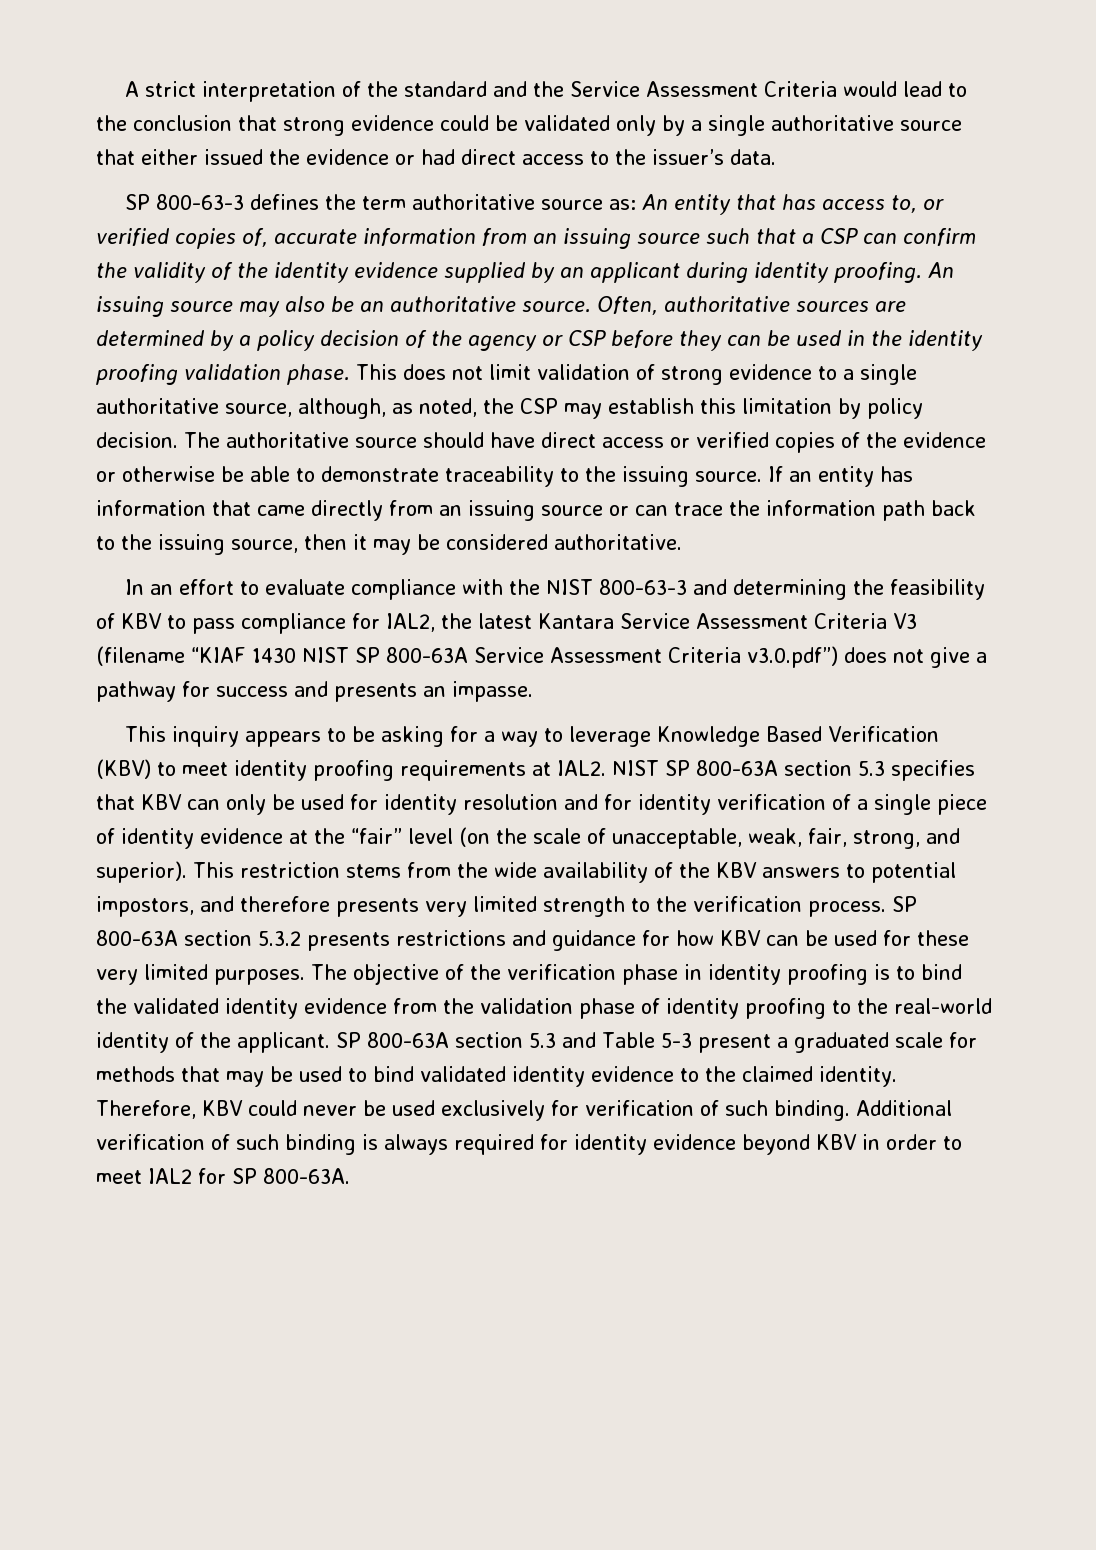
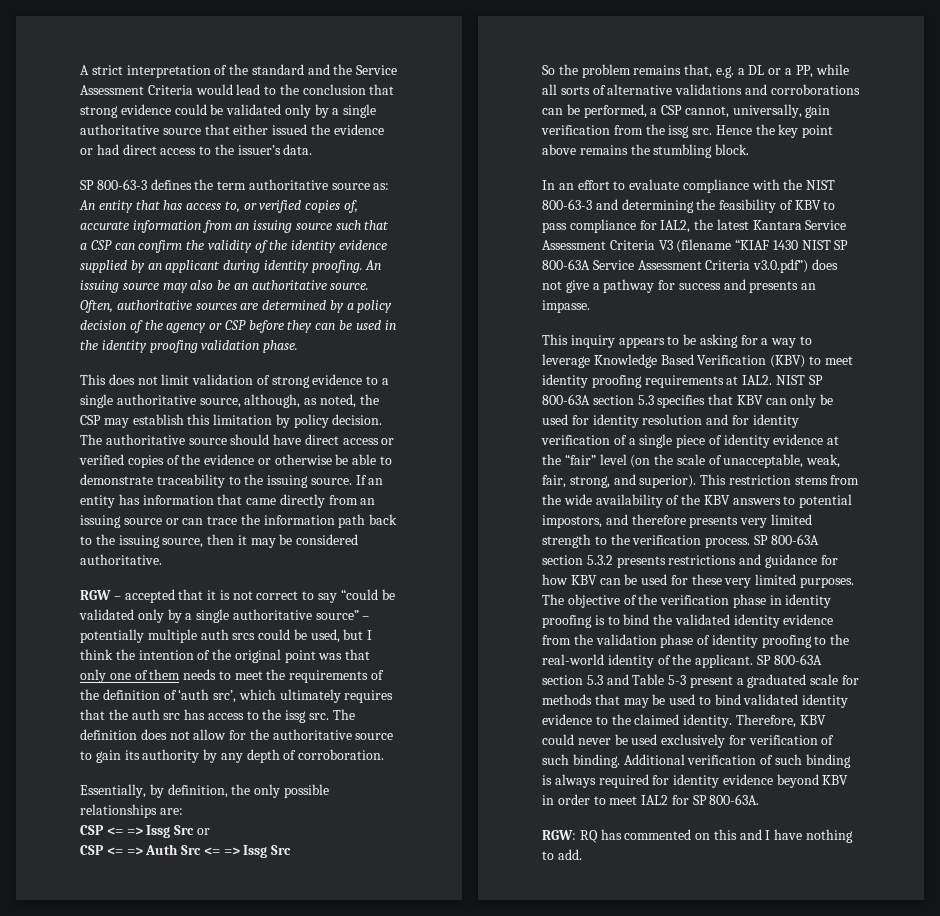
(350, 374) none -> (299, 346) //
(682, 542) none -> [80,589,395,603] [79,609,370,623] [80,629,373,643] [80,649,371,663] [80,669,385,683] [80,689,394,703] [80,709,355,723] [80,729,394,740] [80,749,385,763] [80,784,329,798] [80,804,183,818] [80,825,210,838] [80,844,292,858] [542,64,849,78] [542,84,860,95] [542,104,831,118] [541,124,834,138] [542,144,750,158] // RGW – accepted that it is not correct to say “could be validated only by a single authoritative source” – potentially multiple auth srcs could be used, but I think the intention of the original point was that only one of them needs to meet the requirements of the definition of ‘auth src’, which ultimately requires that the auth src has access to the issg src. The definition does not allow for the authoritative source to gain its authority by any depth of corroboration. // Essentially, by definition, the only possible relationships are: // CSP <= => Issg Src or // CSP <= => Auth Src <= => Issg Src // So the problem remains that, e.g. a DL or a PP, while all sorts of alternative validations and corroborations can be performed, a CSP cannot, universally, gain verification from the issg src. Hence the key point above remains the stumbling block.
(350, 1176) none -> [542,829,854,843] [542,849,582,860] // RGW: RQ has commented on this and I have nothing to add.

